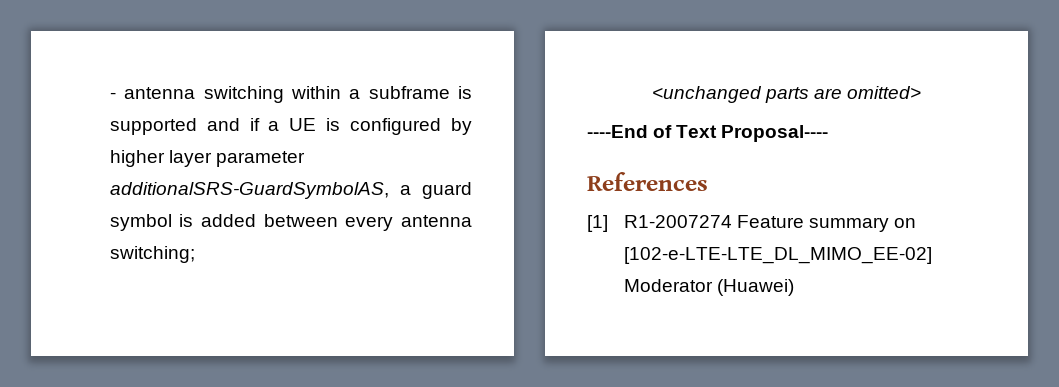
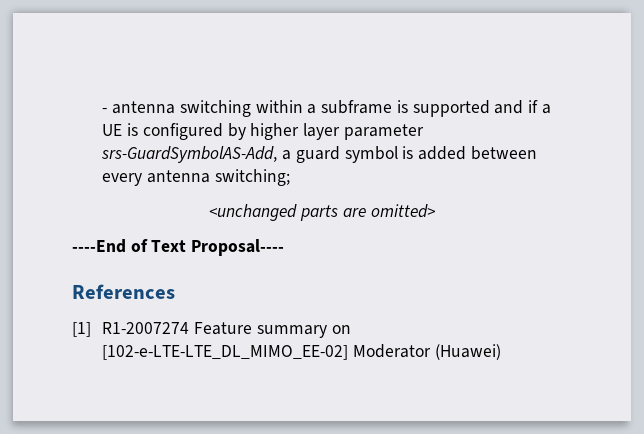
[109,182,389,199] additionalSRS-GuardSymbolAS, -> [101,146,278,163] srs-GuardSymbolAS-Add,

